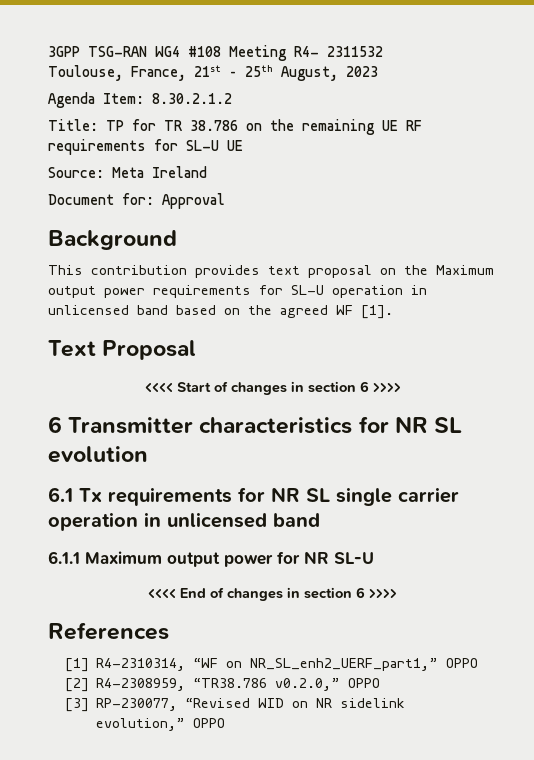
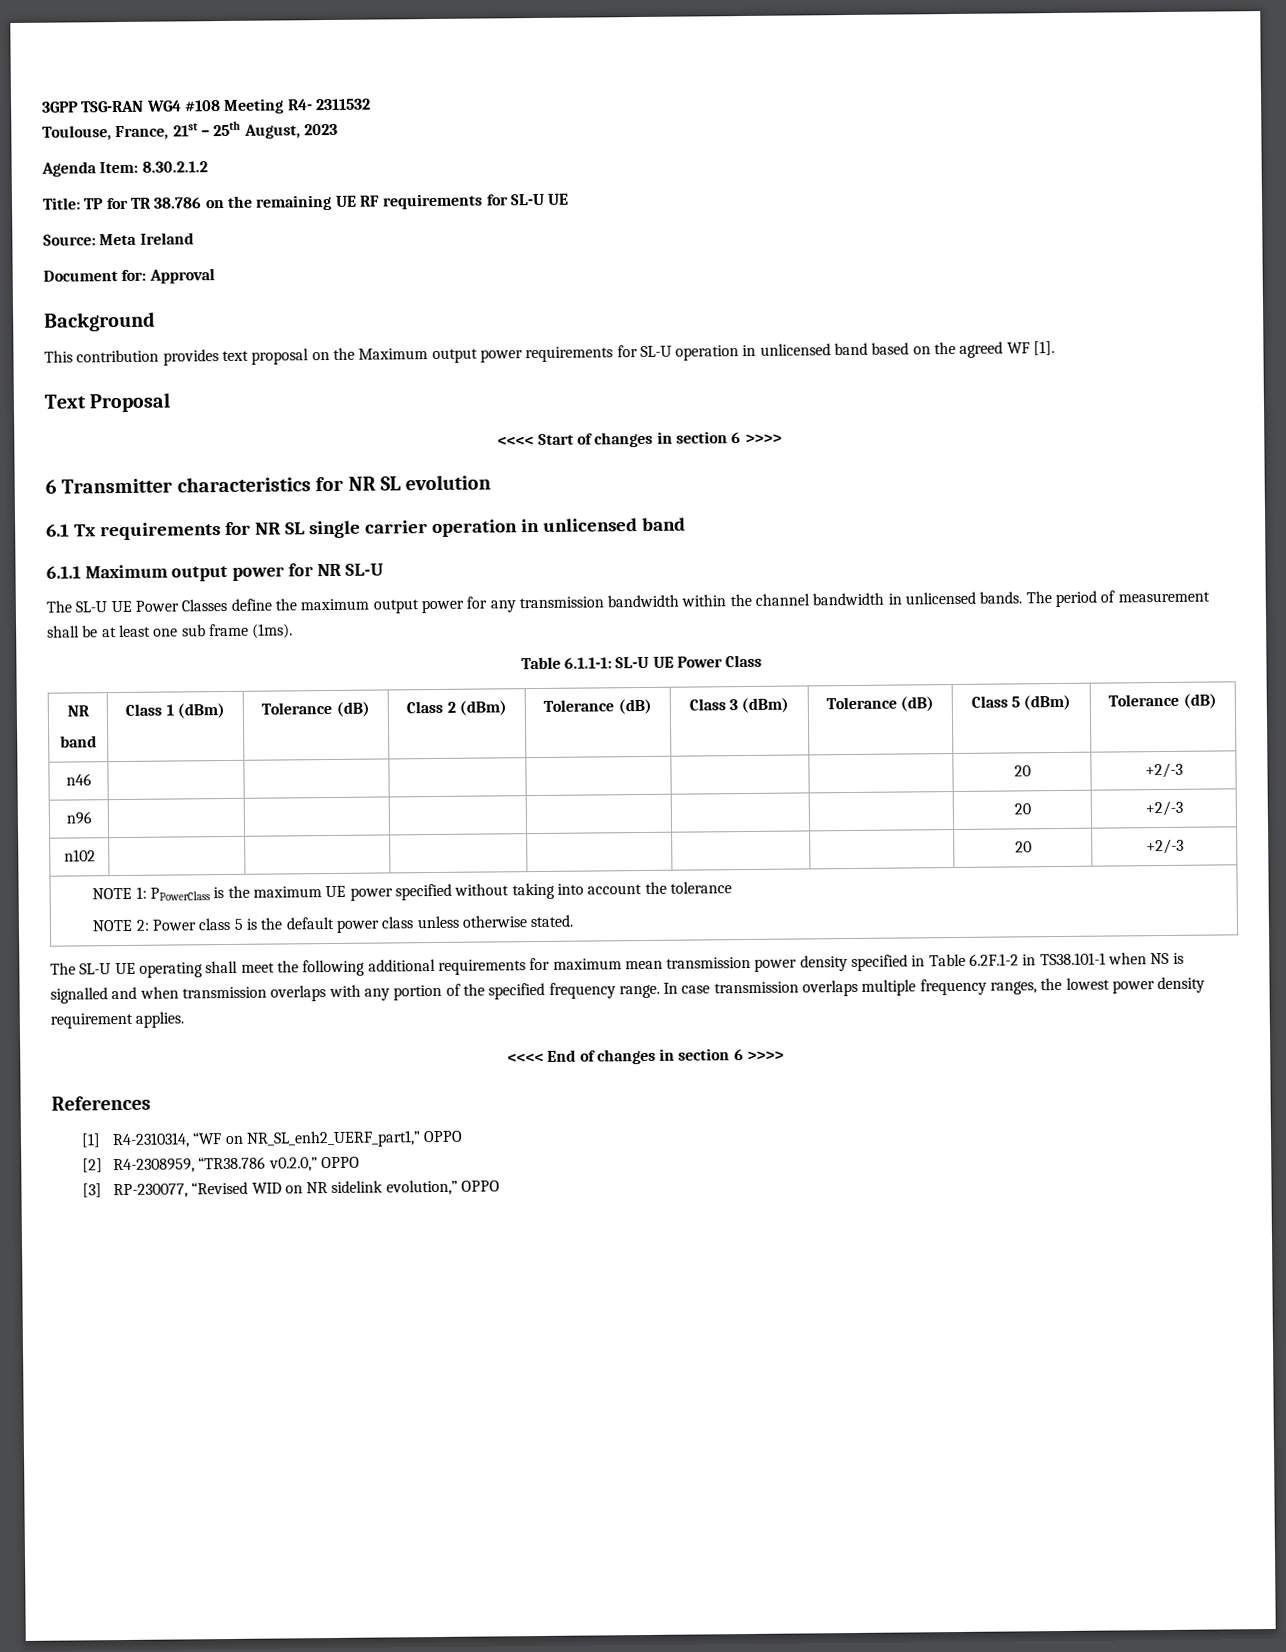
(374, 558) none -> [46,590,1210,614] [47,623,294,639] [520,654,763,670] [66,705,90,717] [60,735,97,748] [125,703,225,719] [261,701,370,717] [406,700,507,716] [543,698,652,715] [688,697,790,714] [825,696,935,712] [970,694,1072,711] [1108,693,1217,709] [65,773,92,786] [1013,765,1031,777] [1144,762,1183,779] [65,811,92,825] [1013,803,1031,815] [1144,800,1183,817] [63,849,96,862] [1014,841,1032,853] [1145,838,1184,855] [92,881,732,901] [92,914,574,933] [50,952,1184,978] [50,976,1206,1004] [50,1011,185,1029] // The SL-U UE Power Classes define the maximum output power for any transmission bandwidth within the channel bandwidth in unlicensed bands. The period of measurement shall be at least one sub frame (1ms). // Table 6.1.1-1: SL-U UE Power Class // NR // band | Class 1 (dBm) | Tolerance (dB) | Class 2 (dBm) | Tolerance (dB) | Class 3 (dBm) | Tolerance (dB) | Class 5 (dBm) | Tolerance (dB) // n46 | | | | | | | 20 | +2/-3 // n96 | | | | | | | 20 | +2/-3 // n102 | | | | | | | 20 | +2/-3 // NOTE 1: PPowerClass is the maximum UE power specified without taking into account the tolerance // NOTE 2: Power class 5 is the default power class unless otherwise stated. // The SL-U UE operating shall meet the following additional requirements for maximum mean transmission power density specified in Table 6.2F.1-2 in TS38.101-1 when NS is signalled and when transmission overlaps with any portion of the specified frequency range. In case transmission overlaps multiple frequency ranges, the lowest power density requirement applies.

